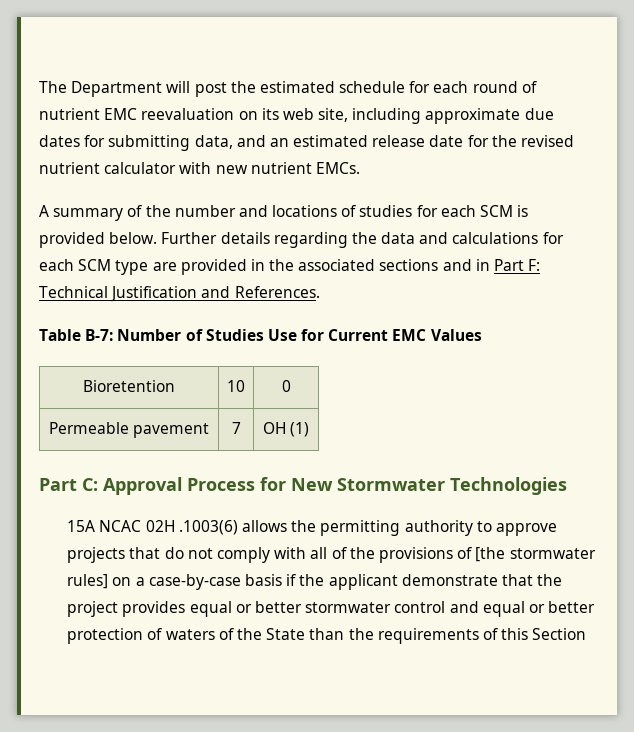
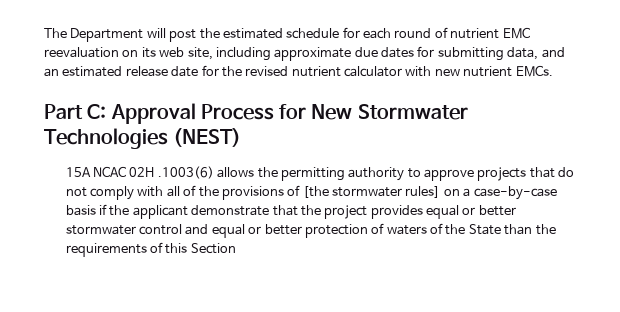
[39,205,529,221] [39,232,564,248] [39,259,541,275] [39,286,320,302] [39,329,482,341] [83,380,175,392] [227,380,245,392] [281,380,291,392] [48,422,210,438] [231,422,241,434] [262,422,310,437] // A summary of the number and locations of studies for each SCM is provided below. Further details regarding the data and calculations for each SCM type are provided in the associated sections and in Part F: Technical Justification and References. // Table B-7: Number of Studies Use for Current EMC Values // Bioretention | 10 | 0 // Permeable pavement | 7 | OH (1) -> (553, 71) none
(567, 486) none -> [173,128,242,147] (NEST)

